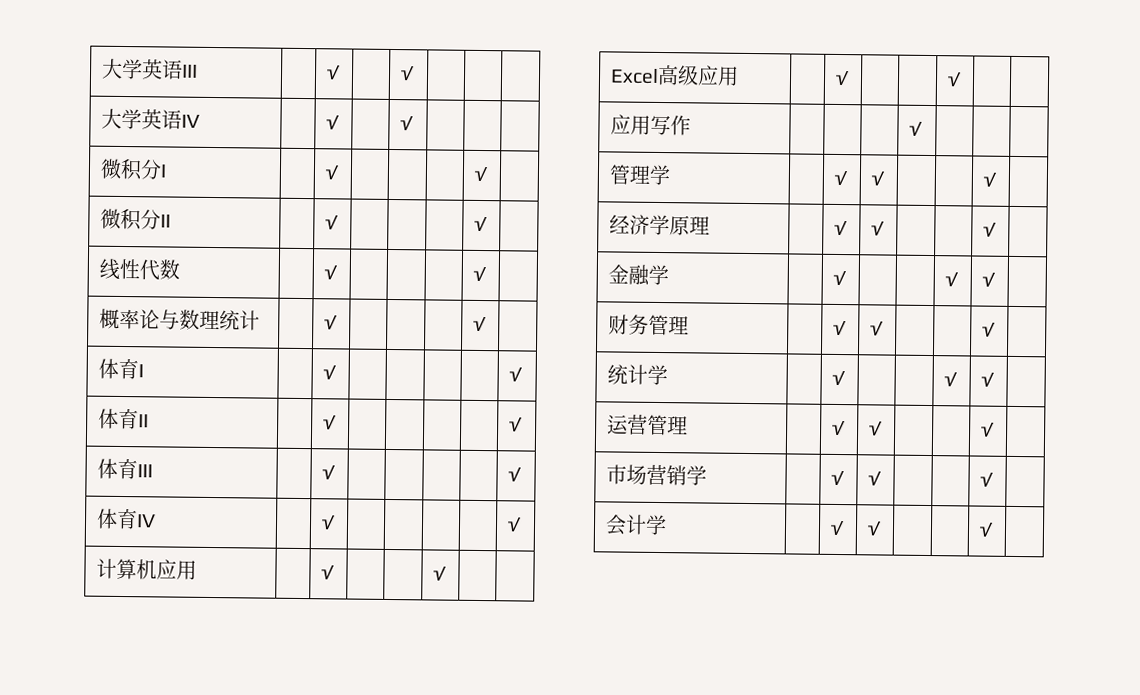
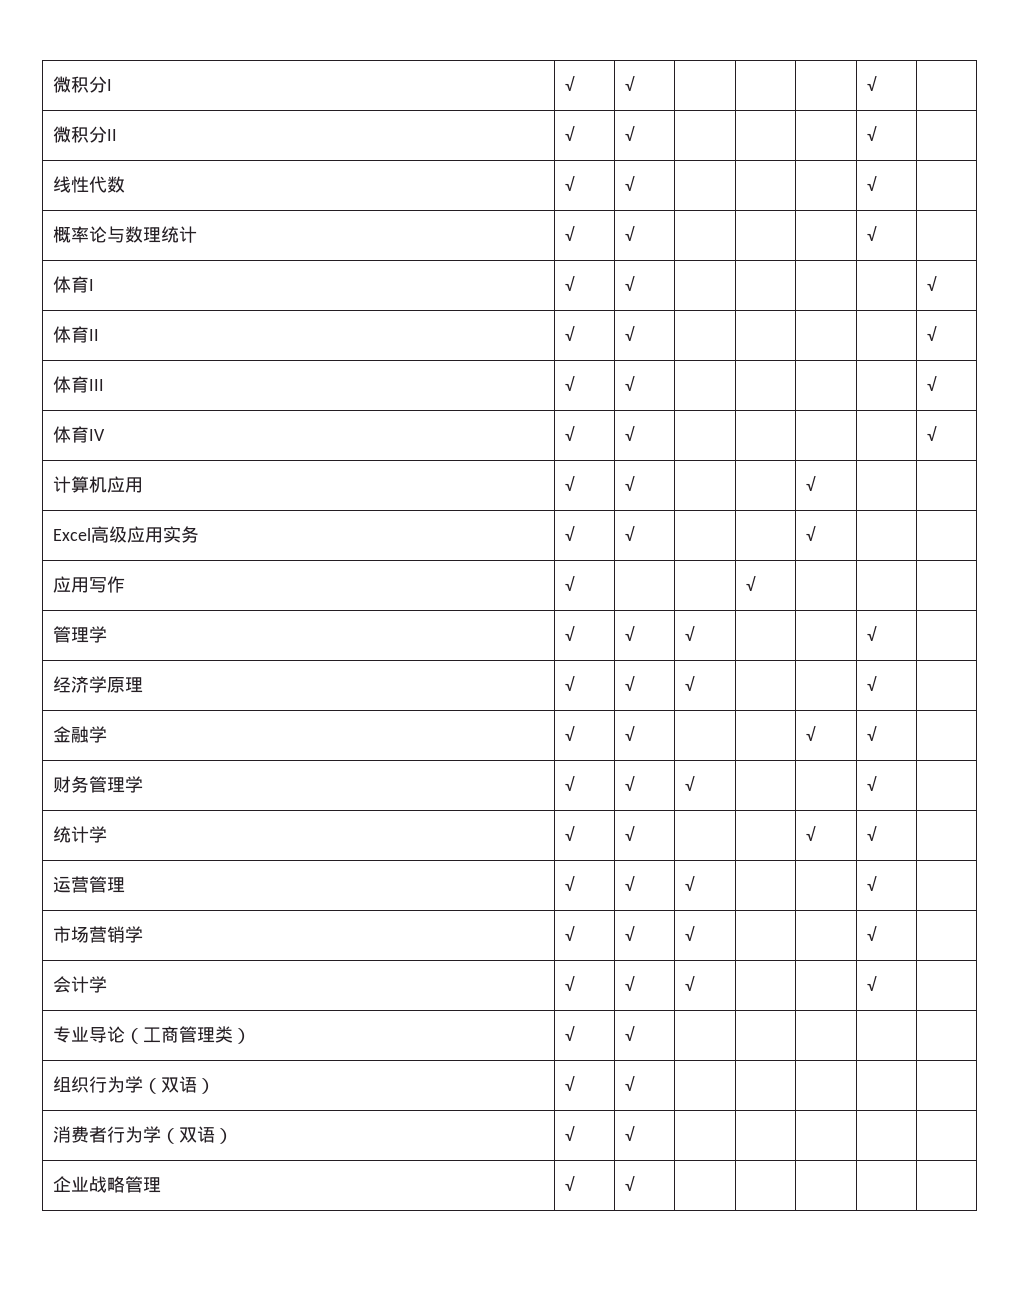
[101,58,199,80] [326,65,342,80] [400,66,416,81] [101,108,201,130] [326,115,341,130] [400,116,415,131] 大学英语III | | √ | | √ | | | // 大学英语IV | | √ | | √ | | | // -> (53, 84) none
(168, 171) none -> [565,76,576,91] √
(172, 221) none -> [565,126,576,141] √
(181, 269) none -> [565,176,576,191] √
(261, 320) none -> [565,226,576,241] √
(145, 371) none -> [565,276,576,291] √
(150, 421) none -> [565,326,576,341] √
(154, 471) none -> [565,376,576,391] √
(157, 521) none -> [565,426,576,441] √
(198, 570) none -> [565,476,576,491] √
(740, 76) | -> [163,526,200,543] [565,526,576,541] 实务 | √
(692, 125) none -> [565,576,576,591] √
(672, 175) none -> [565,626,576,641] √
(711, 225) none -> [565,676,576,691] √
(670, 275) none -> [565,726,576,741] √
(690, 325) | -> [125,776,144,793] [565,776,576,791] 学 | √
(669, 375) none -> [565,826,576,841] √
(689, 425) none -> [565,876,576,891] √
(708, 475) none -> [565,926,576,941] √
[830,520,846,536] [867,521,883,536] [979,522,995,537] | √ | √ | | | √ | -> [565,976,576,991] [625,976,636,991] [685,976,696,991] [867,976,878,991] [53,1026,252,1044] [565,1026,576,1041] [625,1026,636,1041] [53,1076,216,1094] [565,1076,576,1091] [625,1076,636,1091] [53,1126,234,1144] [565,1126,576,1141] [625,1126,636,1141] [53,1176,162,1193] [565,1176,576,1191] [625,1176,636,1191] √ | √ | √ | | | √ | // 专业导论（工商管理类） | √ | √ | | | | | // 组织行为学（双语） | √ | √ | | | | | // 消费者行为学（双语） | √ | √ | | | | | // 企业战略管理 | √ | √ | | | | |

